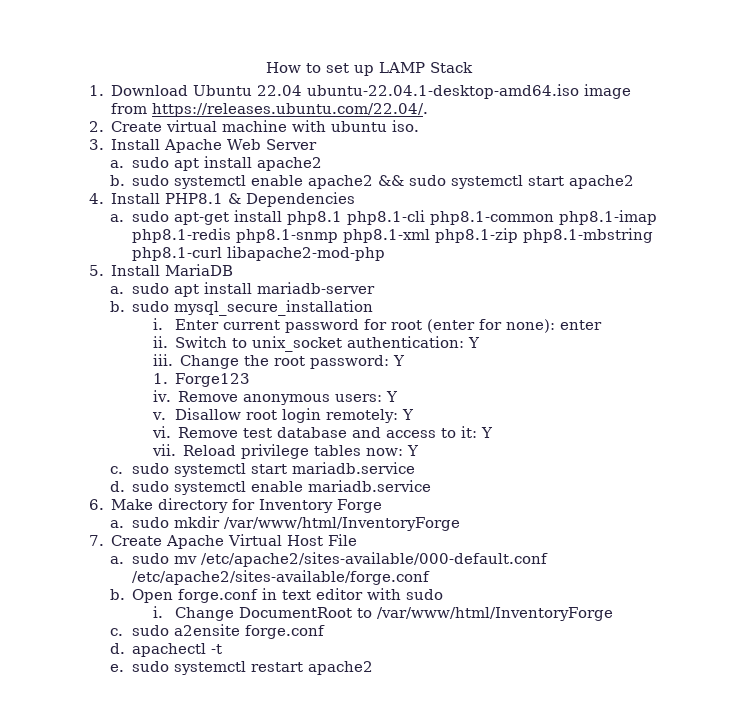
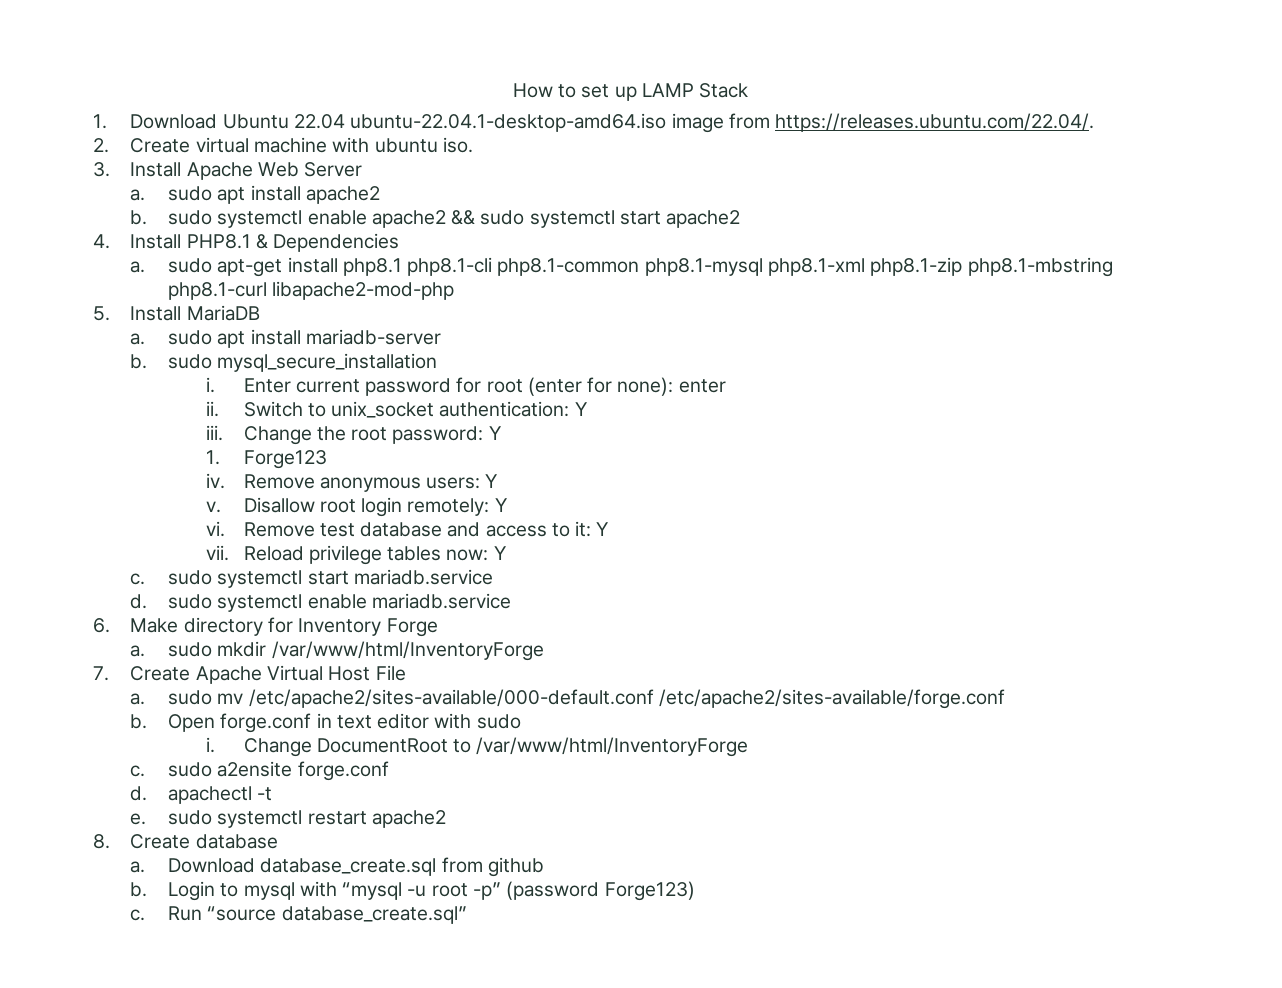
[558,210,657,225] [131,228,338,243] php8.1-imap php8.1-redis php8.1-snmp -> [644,258,763,276] php8.1-mysql
(373, 668) none -> [92,834,278,849] [130,857,544,877] [130,881,695,901] [130,906,467,924] // 8. Create database // a. Download database_create.sql from github // b. Login to mysql with “mysql -u root -p” (password Forge123) // c. Run “source database_create.sql”

